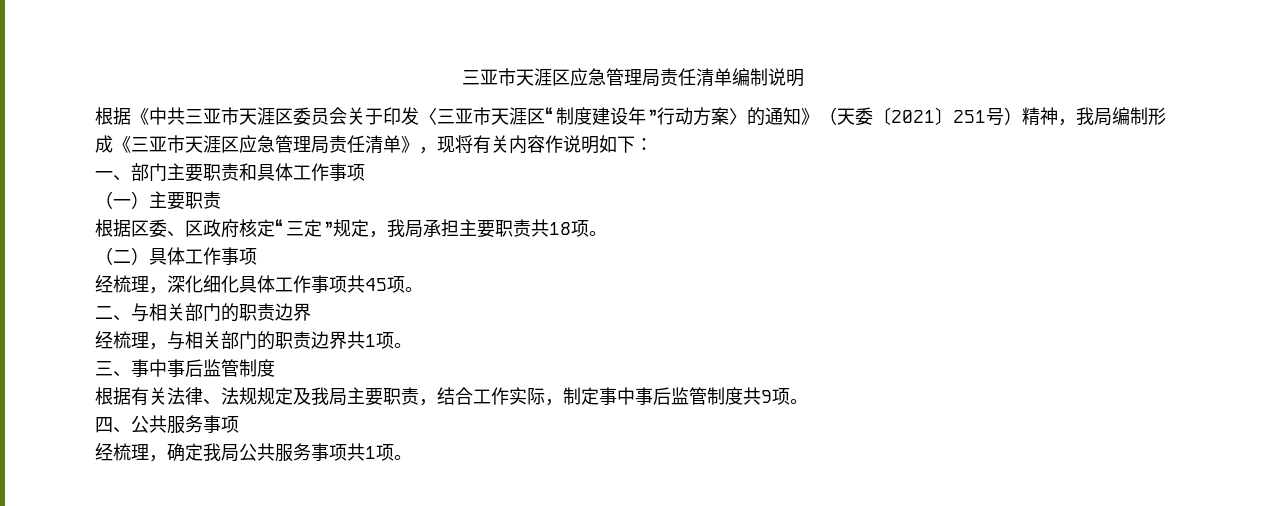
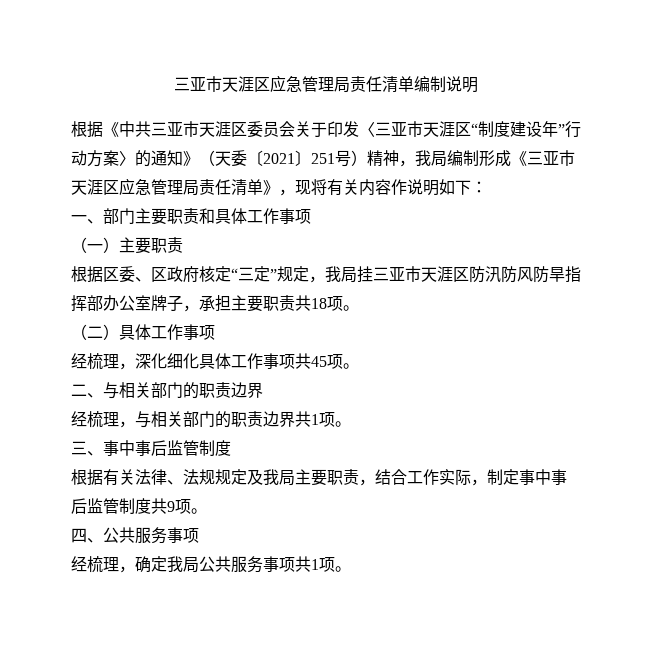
(423, 229) none -> [357,266,581,283] [71,295,199,312] 挂三亚市天涯区防汛防风防旱指挥部办公室牌子，

